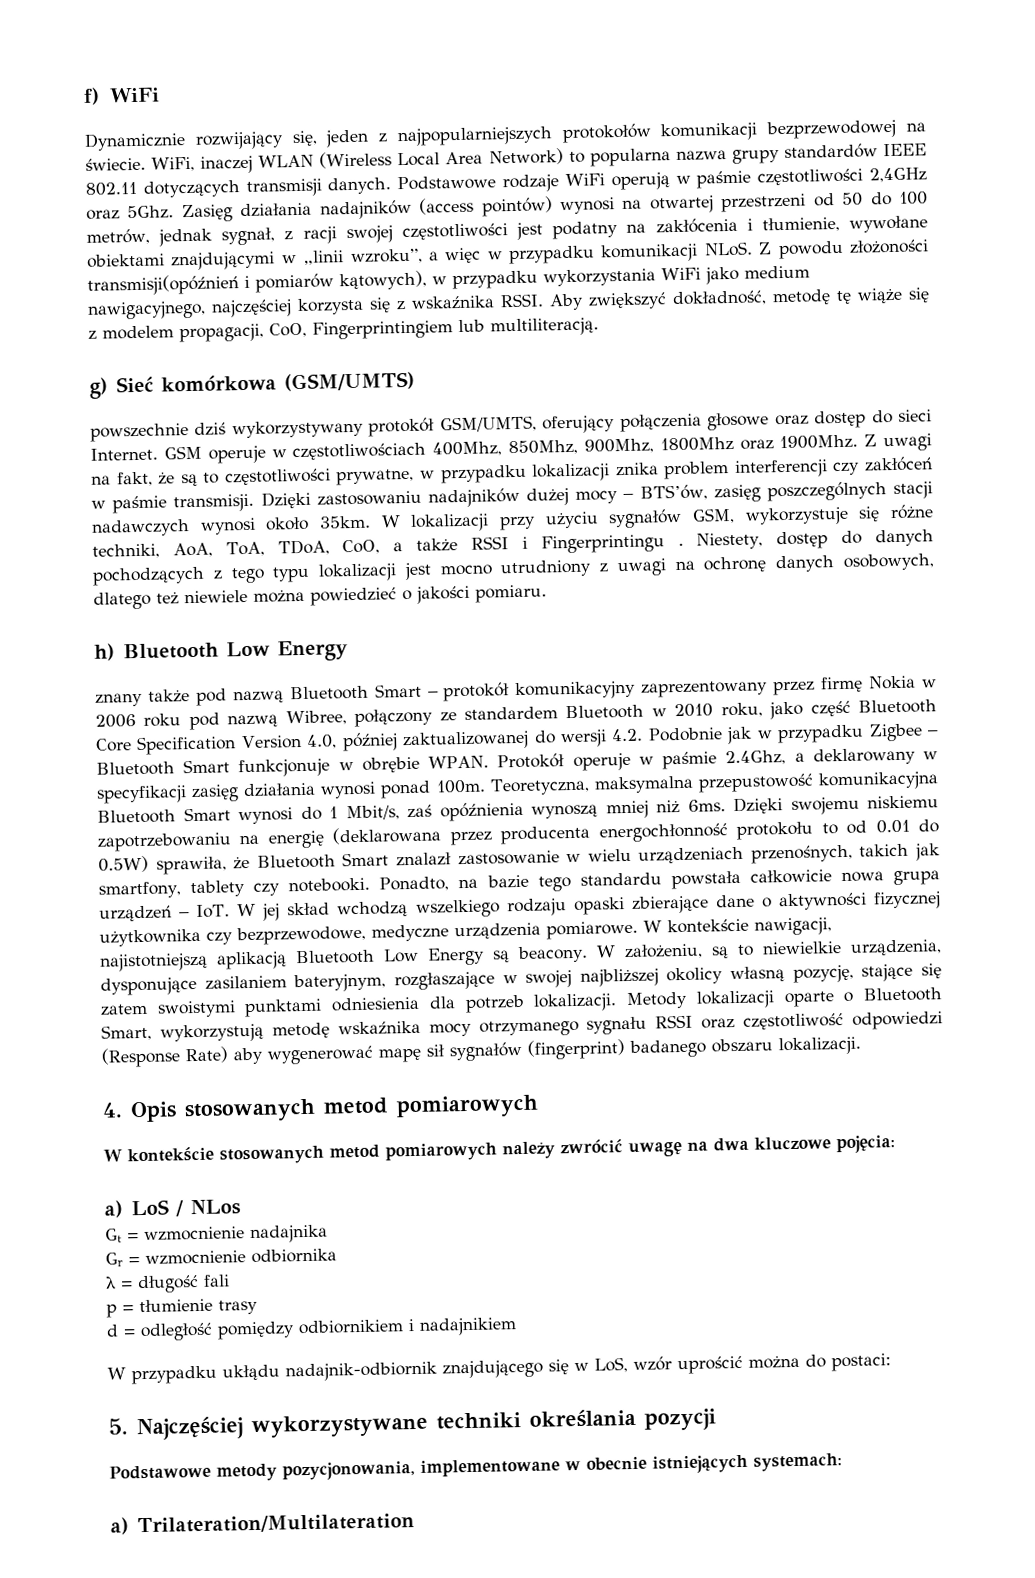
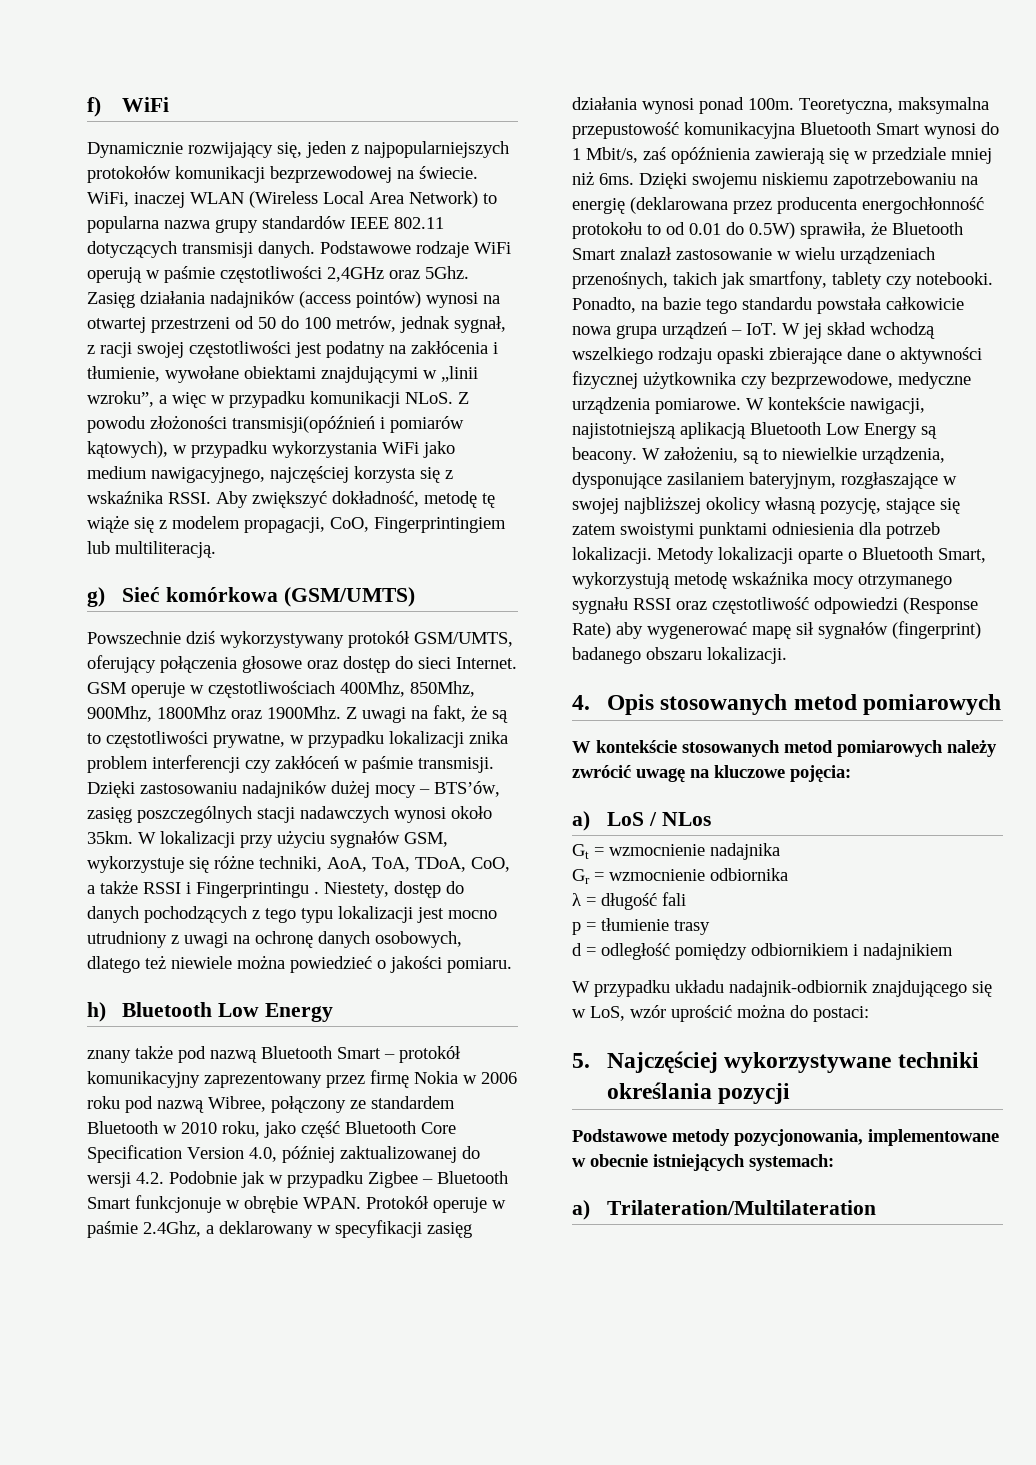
[90,423,189,442] powszechnie -> [87,631,181,644] Powszechnie
[531,804,598,819] wynoszą -> [755,147,946,164] zawierają się w przedziale
[713,1137,749,1152] dwa -> (709, 773) none
[222,1364,280,1381] ukłądu -> [675,980,724,993] układu

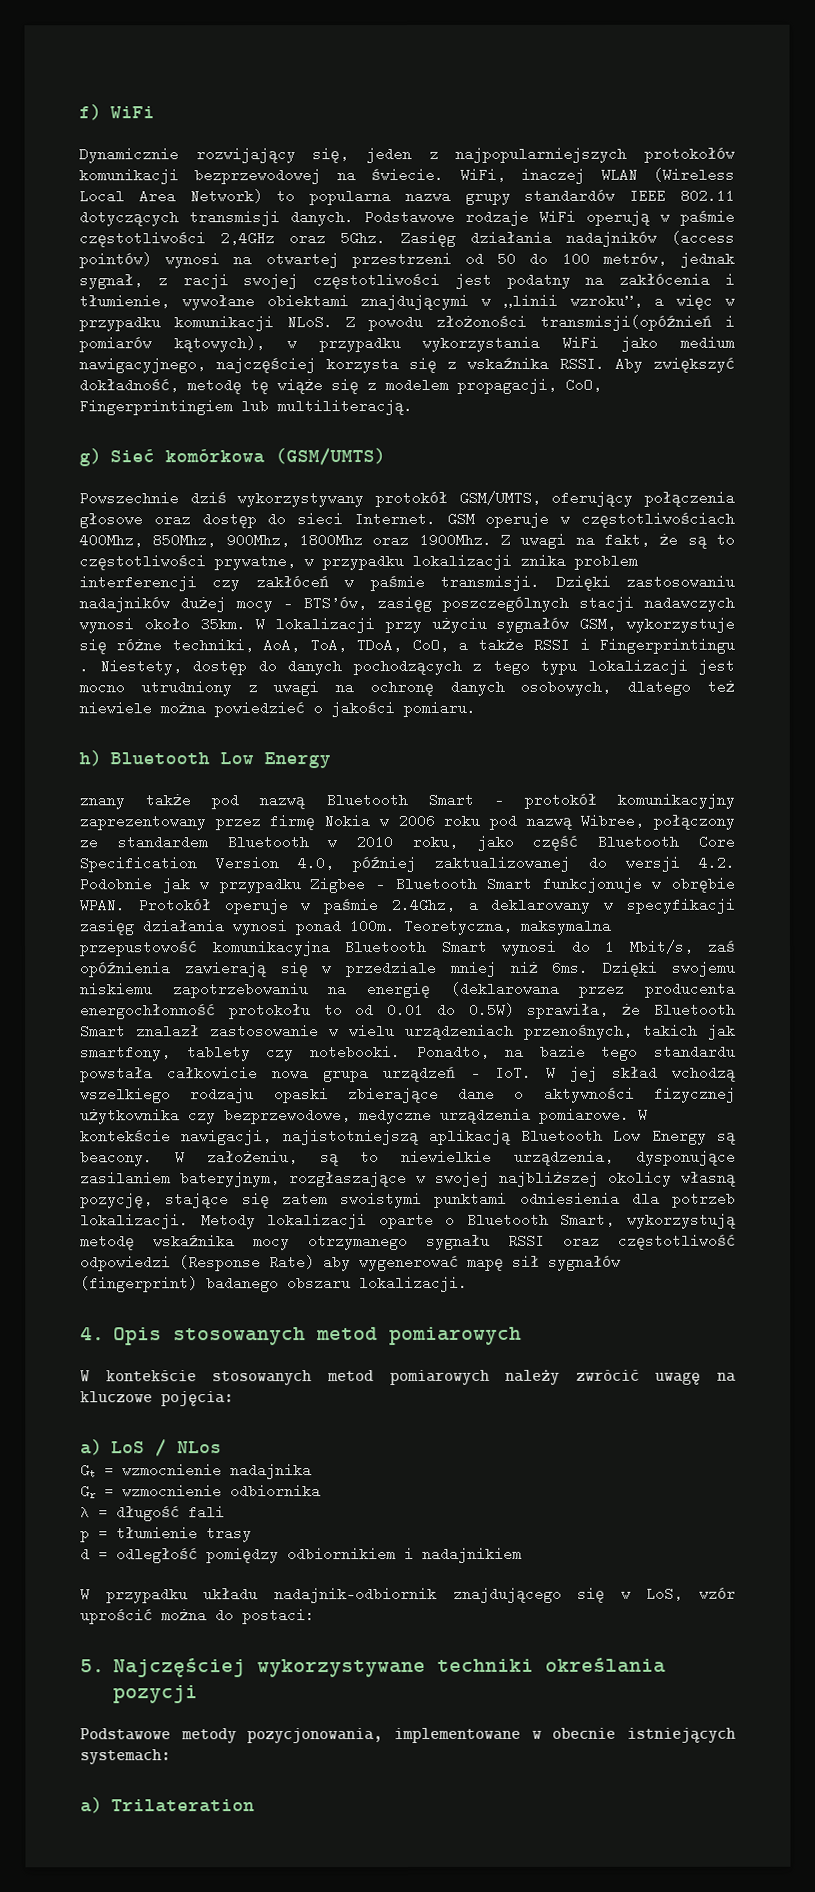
[606,1200,876,1215] Trilateration/Multilateration -> [110,1799,255,1813] Trilateration

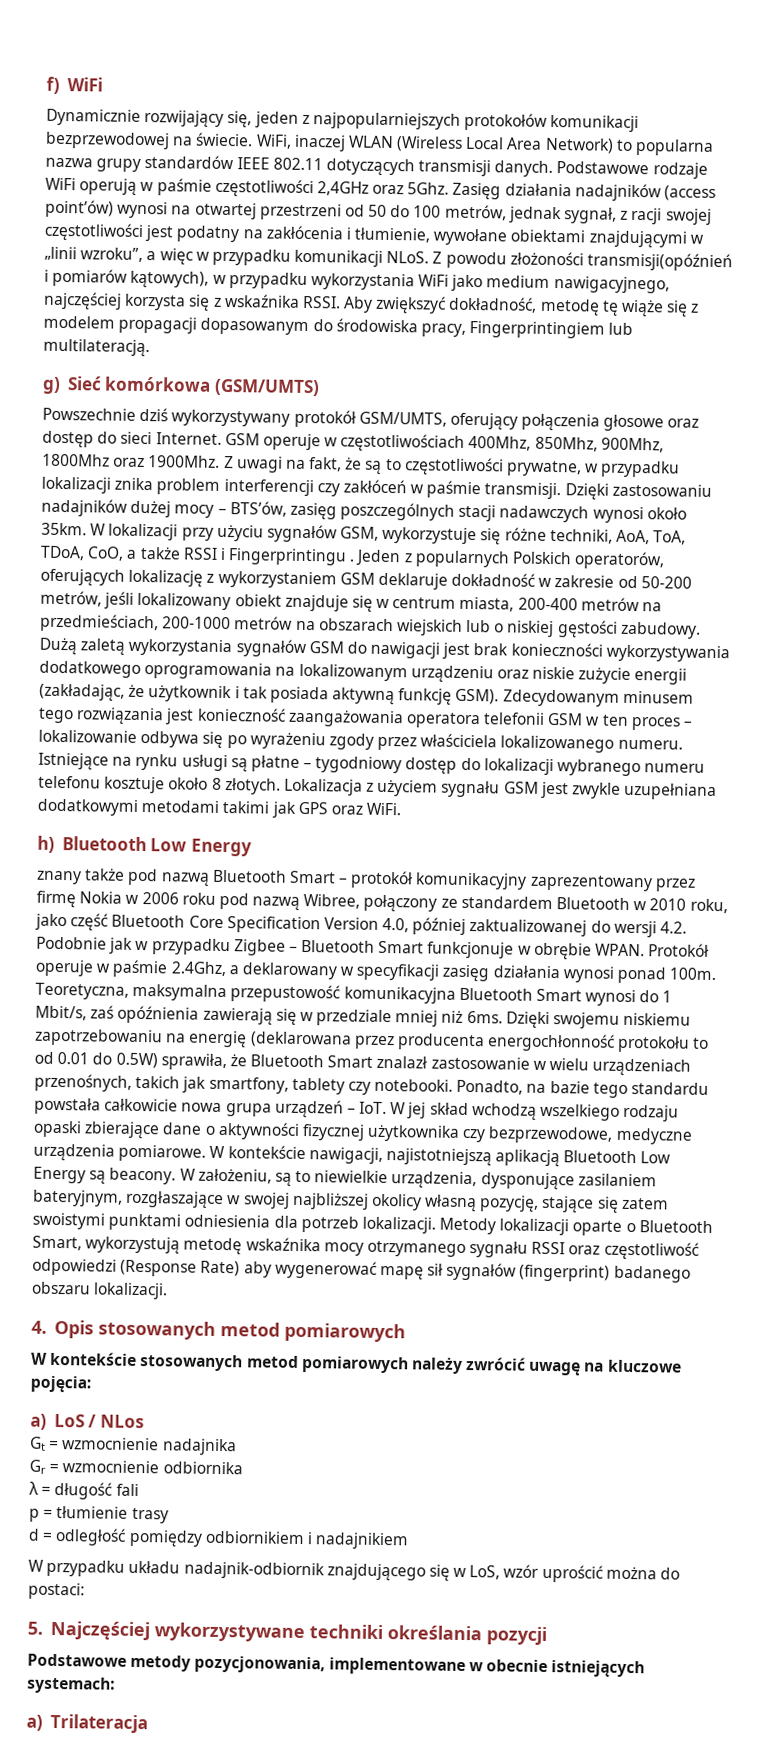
[79,252,152,269] pointów) -> [45,199,114,218] point’ów)
[457,377,602,394] propagacji, CoO, -> [118,316,466,337] propagacji dopasowanym do środowiska pracy,
[277,398,413,416] multiliteracją. -> [43,338,150,358] multilateracją.
[99,658,735,676] [79,679,735,697] [79,700,476,718] Niestety, dostęp do danych pochodzących z tego typu lokalizacji jest mocno utrudniony z uwagi na ochronę danych osobowych, dlatego też niewiele można powiedzieć o jakości pomiaru. -> [355,549,666,570] [40,568,692,590] [40,590,663,612] [40,613,701,639] [39,637,730,663] [39,660,688,685] [39,683,694,707] [38,707,693,731] [38,729,683,753] [38,752,706,777] [38,775,718,801] [37,798,402,818] Jeden z popularnych Polskich operatorów, oferujących lokalizację z wykorzystaniem GSM deklaruje dokładność w zakresie od 50-200 metrów, jeśli lokalizowany obiekt znajduje się w centrum miasta, 200-400 metrów na przedmieściach, 200-1000 metrów na obszarach wiejskich lub o niskiej gęstości zabudowy. Dużą zaletą wykorzystania sygnałów GSM do nawigacji jest brak konieczności wykorzystywania dodatkowego oprogramowania na lokalizowanym urządzeniu oraz niskie zużycie energii (zakładając, że użytkownik i tak posiada aktywną funkcję GSM). Zdecydowanym minusem tego rozwiązania jest konieczność zaangażowania operatora telefonii GSM w ten proces – lokalizowanie odbywa się po wyrażeniu zgody przez właściciela lokalizowanego numeru. Istniejące na rynku usługi są płatne – tygodniowy dostęp do lokalizacji wybranego numeru telefonu kosztuje około 8 złotych. Lokalizacja z użyciem sygnału GSM jest zwykle uzupełniana dodatkowymi metodami takimi jak GPS oraz WiFi.
[110,1799,255,1813] Trilateration -> [49,1713,148,1734] Trilateracja

